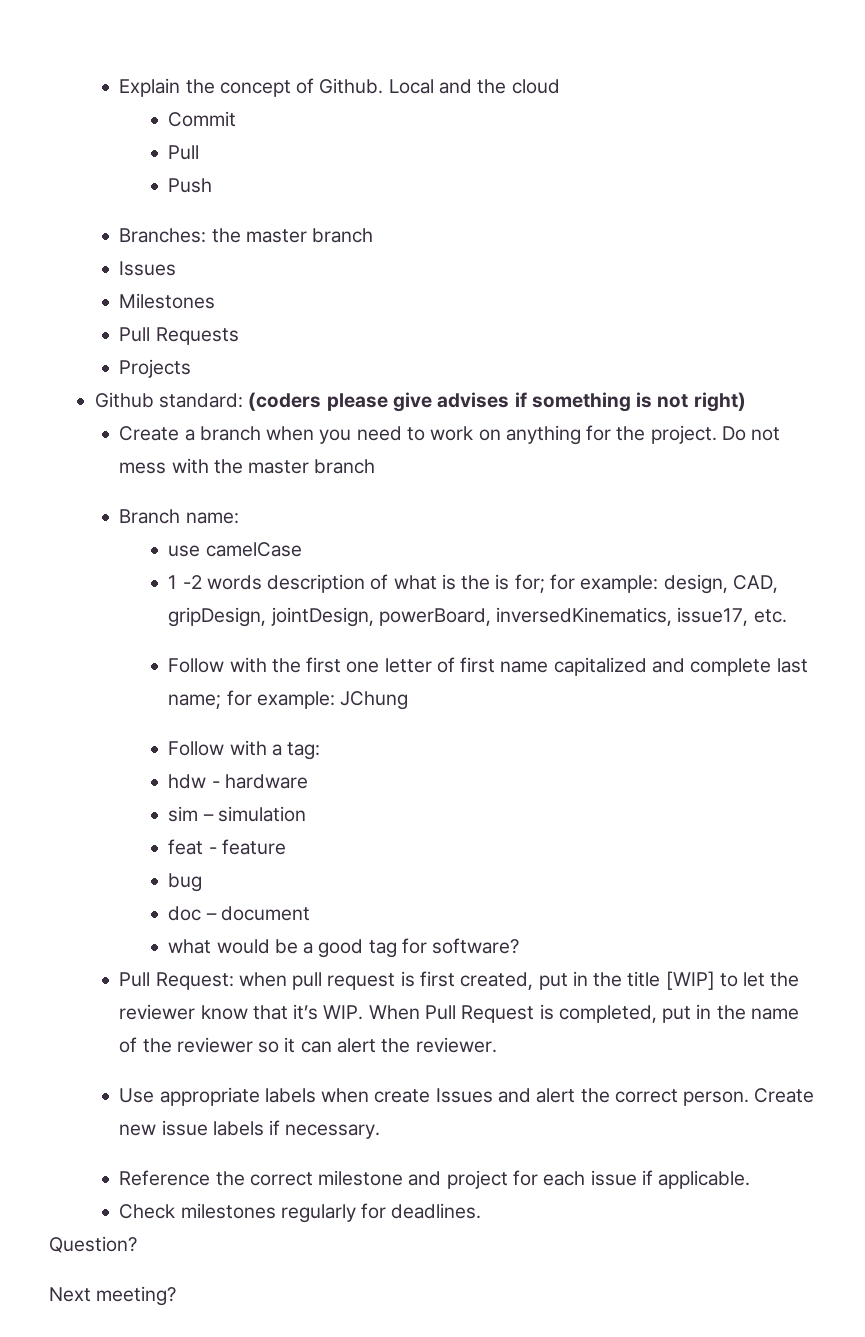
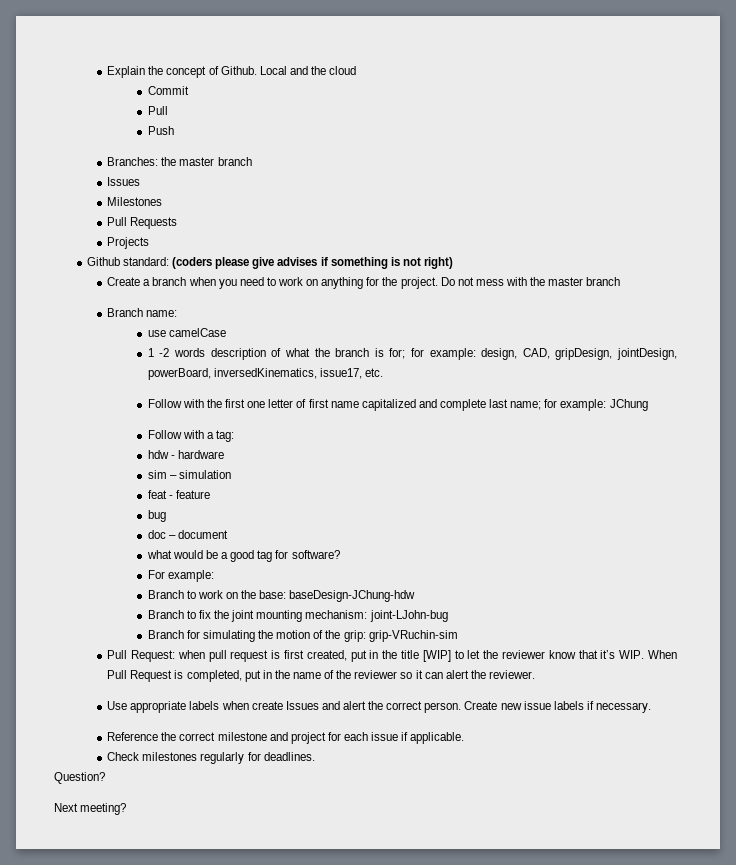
[441,574,491,590] is the -> [314,348,370,357] the branch
(520, 946) none -> [147,570,214,582] [147,590,416,602] [147,610,448,622] [147,630,458,642] // For example: // Branch to work on the base: baseDesign-JChung-hdw // Branch to fix the joint mounting mechanism: joint-LJohn-bug // Branch for simulating the motion of the grip: grip-VRuchin-sim

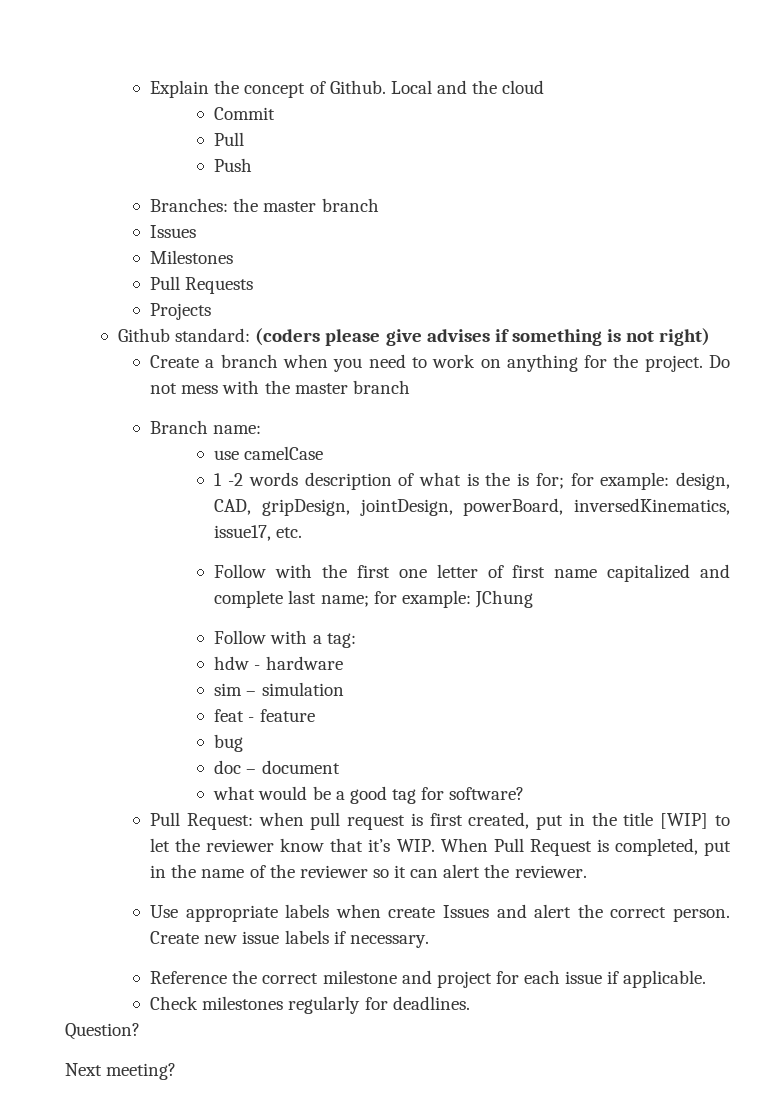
[314,348,370,357] the branch -> [466,472,511,486] is the
[147,570,214,582] [147,590,416,602] [147,610,448,622] [147,630,458,642] // For example: // Branch to work on the base: baseDesign-JChung-hdw // Branch to fix the joint mounting mechanism: joint-LJohn-bug // Branch for simulating the motion of the grip: grip-VRuchin-sim -> (525, 793) none

